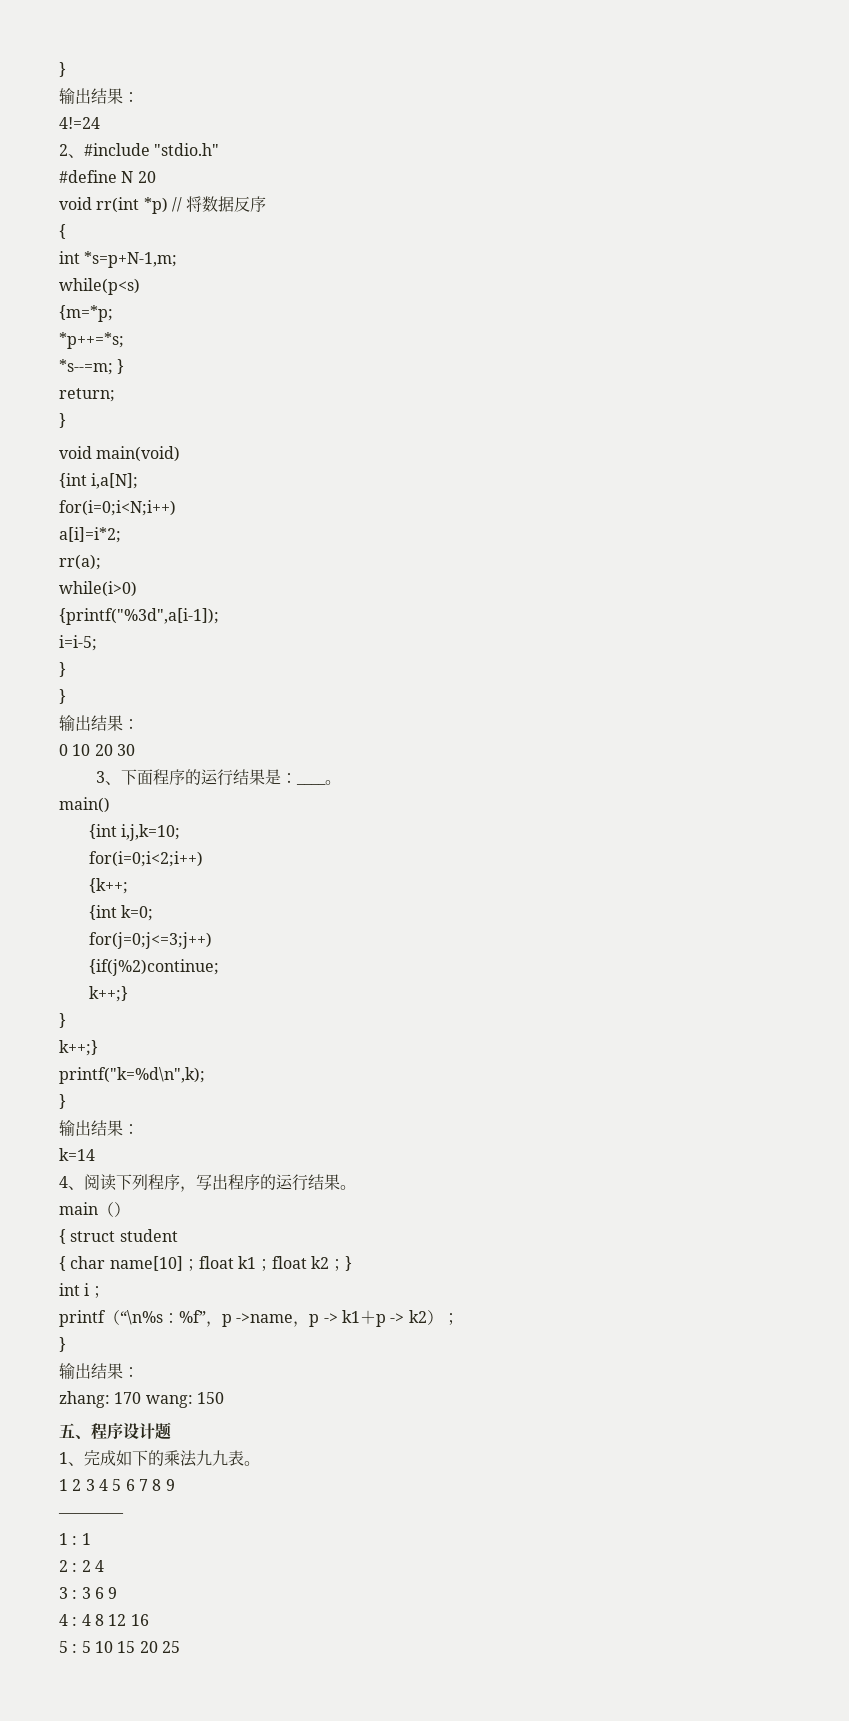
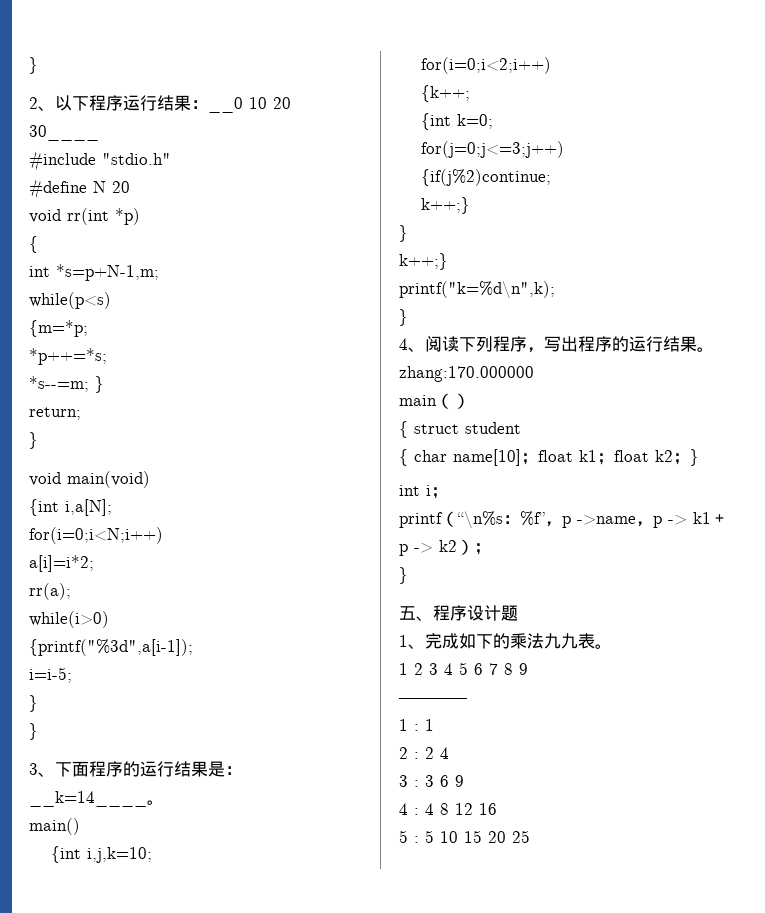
[59,62,66,77] [59,88,139,104] [59,117,100,129] [59,144,84,158] } // 输出结果： // 4!=24 // 2、 -> [29,57,38,74] [29,95,291,113] [29,125,99,141] } // 2、以下程序运行结果：__0 10 20 30____ //
[171,196,267,212] // 将数据反序 -> (140, 216) none
[59,715,139,731] [59,744,135,756] // 输出结果： // 0 10 20 30 -> (38, 731) none
[296,783,327,785] ____ -> [29,791,147,807] __k=14____
[59,1120,139,1136] [59,1148,95,1161] // 输出结果： // k=14 -> (408, 317) none
(356, 1187) none -> [399,366,534,382] zhang:170.000000
[59,1363,139,1379] [59,1391,224,1408] // 输出结果： // zhang: 170 wang: 150 -> (408, 575) none

